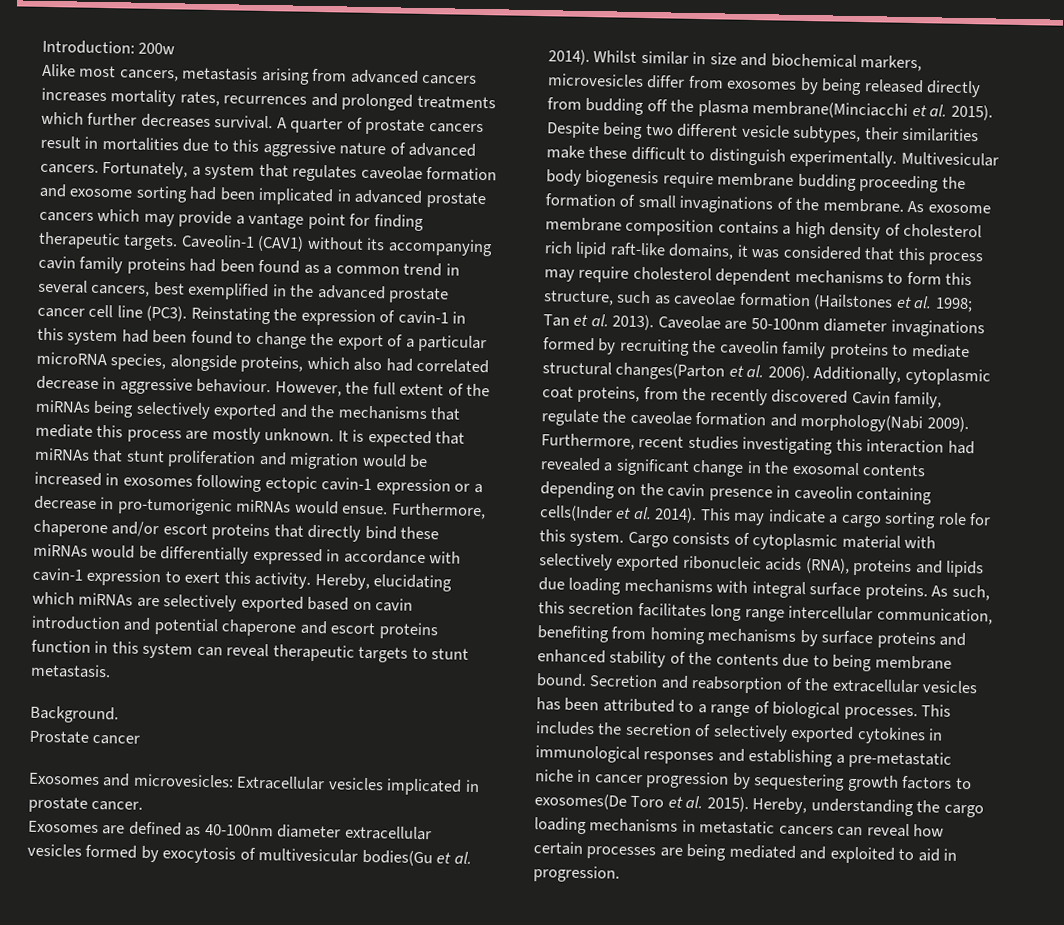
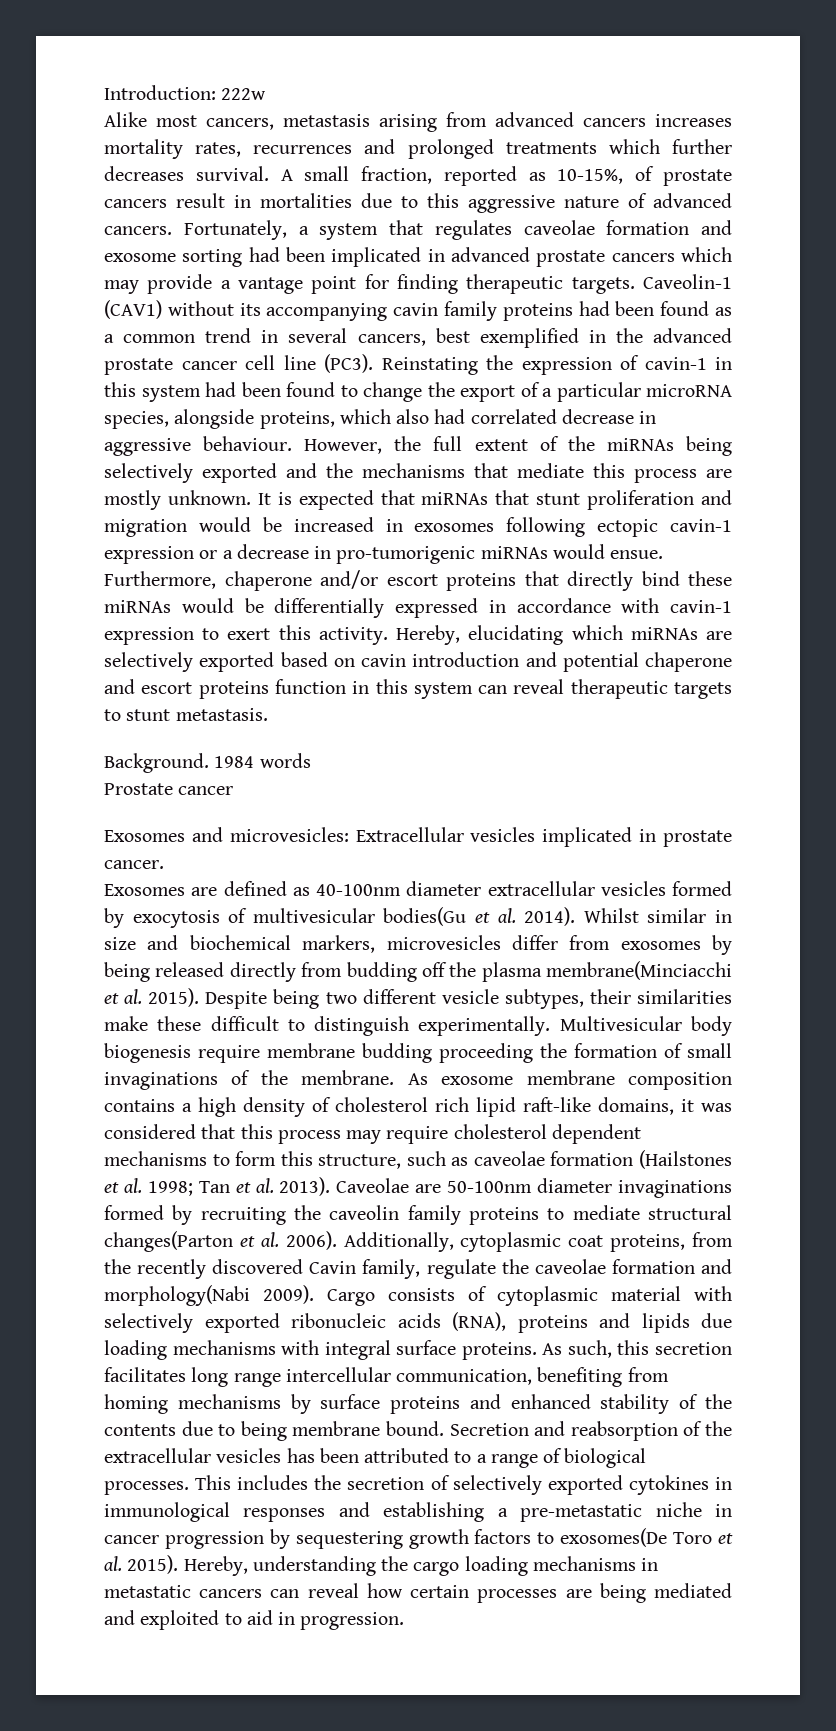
[138,42,176,55] 200w -> [221,88,267,100] 222w
[290,117,344,134] quarter -> [304,166,624,186] small fraction, reported as 10-15%,
(119, 714) none -> [214,753,311,768] 1984 words
[541,433,975,455] [540,457,927,477] [540,481,933,505] [539,505,992,529] [539,529,625,547] Furthermore, recent studies investigating this interaction had revealed a significant change in the exosomal contents depending on the cavin presence in caveolin containing cells(Inder et al. 2014). This may indicate a cargo sorting role for this system. -> (314, 1294) none

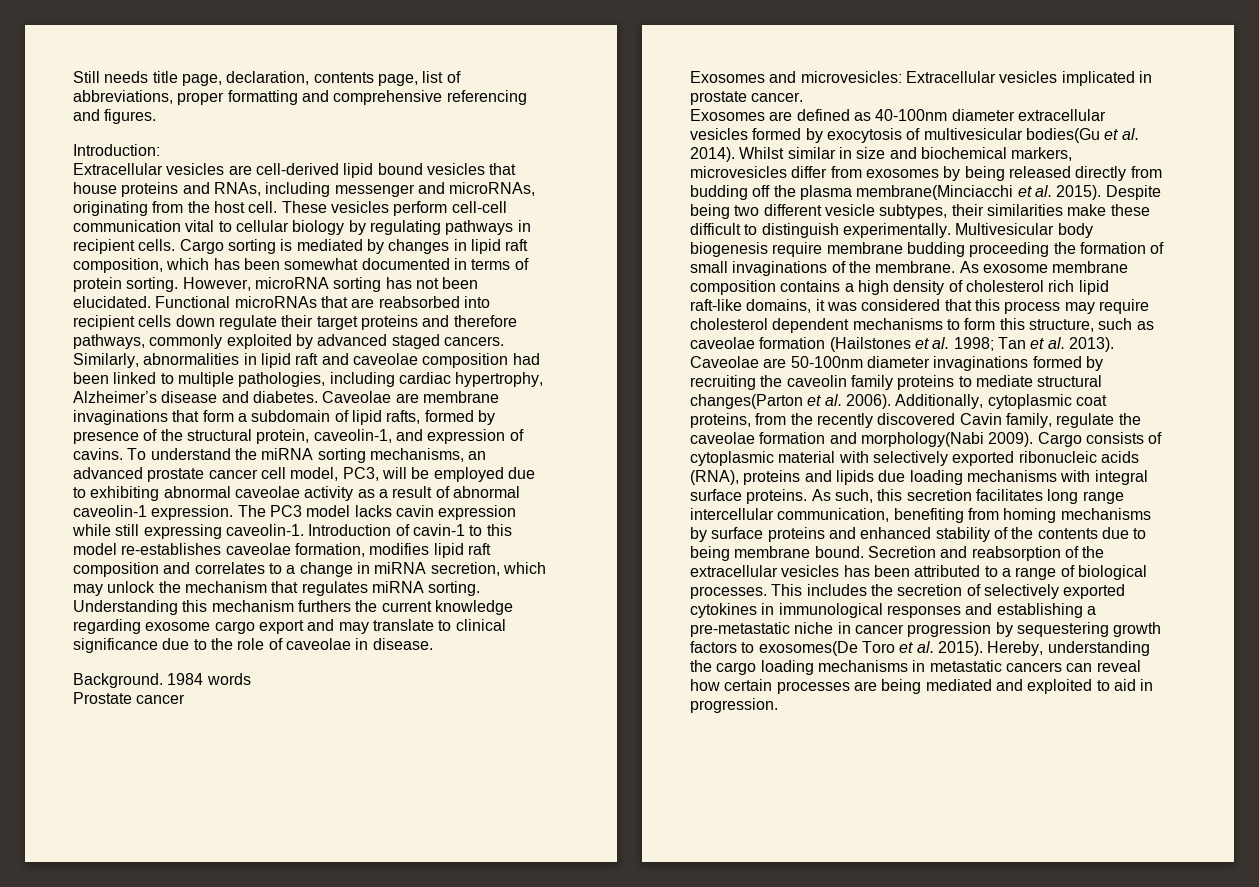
[104,85,267,100] [104,112,732,132] [104,139,732,159] [104,166,732,186] [104,193,732,213] [104,220,732,240] [104,247,732,267] [104,274,732,294] [104,300,732,321] [104,328,733,348] [104,354,732,375] [104,382,732,402] [104,409,657,429] [104,436,732,456] [104,463,732,483] [104,490,732,510] [104,517,732,537] [104,544,664,564] [104,570,732,591] [104,598,732,618] [104,625,732,645] [104,652,732,672] [104,679,732,699] [104,708,268,721] Introduction: 222w // Alike most cancers, metastasis arising from advanced cancers increases mortality rates, recurrences and prolonged treatments which further decreases survival. A small fraction, reported as 10-15%, of prostate cancers result in mortalities due to this aggressive nature of advanced cancers. Fortunately, a system that regulates caveolae formation and exosome sorting had been implicated in advanced prostate cancers which may provide a vantage point for finding therapeutic targets. Caveolin-1 (CAV1) without its accompanying cavin family proteins had been found as a common trend in several cancers, best exemplified in the advanced prostate cancer cell line (PC3). Reinstating the expression of cavin-1 in this system had been found to change the export of a particular microRNA species, alongside proteins, which also had correlated decrease in aggressive behaviour. However, the full extent of the miRNAs being selectively exported and the mechanisms that mediate this process are mostly unknown. It is expected that miRNAs that stunt proliferation and migration would be increased in exosomes following ectopic cavin-1 expression or a decrease in pro-tumorigenic miRNAs would ensue. Furthermore, chaperone and/or escort proteins that directly bind these miRNAs would be differentially expressed in accordance with cavin-1 expression to exert this activity. Hereby, elucidating which miRNAs are selectively exported based on cavin introduction and potential chaperone and escort proteins function in this system can reveal therapeutic targets to stunt metastasis. -> [73,71,461,86] [73,90,527,105] [73,109,157,124] [73,144,160,156] [73,163,517,178] [73,182,536,197] [73,201,507,216] [73,220,531,235] [73,239,529,254] [73,258,529,273] [73,277,479,292] [73,296,490,308] [73,315,517,330] [73,334,504,349] [73,353,540,368] [73,372,544,387] [73,391,499,403] [73,410,495,425] [73,429,524,444] [73,448,487,463] [73,467,535,482] [73,486,520,501] [73,505,517,520] [72,524,512,539] [73,543,491,558] [73,562,546,577] [73,581,481,596] [73,600,513,615] [73,619,506,634] [73,638,433,653] Still needs title page, declaration, contents page, list of abbreviations, proper formatting and comprehensive referencing and figures. // Introduction: // Extracellular vesicles are cell-derived lipid bound vesicles that house proteins and RNAs, including messenger and microRNAs, originating from the host cell. These vesicles perform cell-cell communication vital to cellular biology by regulating pathways in recipient cells. Cargo sorting is mediated by changes in lipid raft composition, which has been somewhat documented in terms of protein sorting. However, microRNA sorting has not been elucidated. Functional microRNAs that are reabsorbed into recipient cells down regulate their target proteins and therefore pathways, commonly exploited by advanced staged cancers. Similarly, abnormalities in lipid raft and caveolae composition had been linked to multiple pathologies, including cardiac hypertrophy, Alzheimer’s disease and diabetes. Caveolae are membrane invaginations that form a subdomain of lipid rafts, formed by presence of the structural protein, caveolin-1, and expression of cavins. To understand the miRNA sorting mechanisms, an advanced prostate cancer cell model, PC3, will be employed due to exhibiting abnormal caveolae activity as a result of abnormal caveolin-1 expression. The PC3 model lacks cavin expression while still expressing caveolin-1. Introduction of cavin-1 to this model re-establishes caveolae formation, modifies lipid raft composition and correlates to a change in miRNA secretion, which may unlock the mechanism that regulates miRNA sorting. Understanding this mechanism furthers the current knowledge regarding exosome cargo export and may translate to clinical significance due to the role of caveolae in disease.

